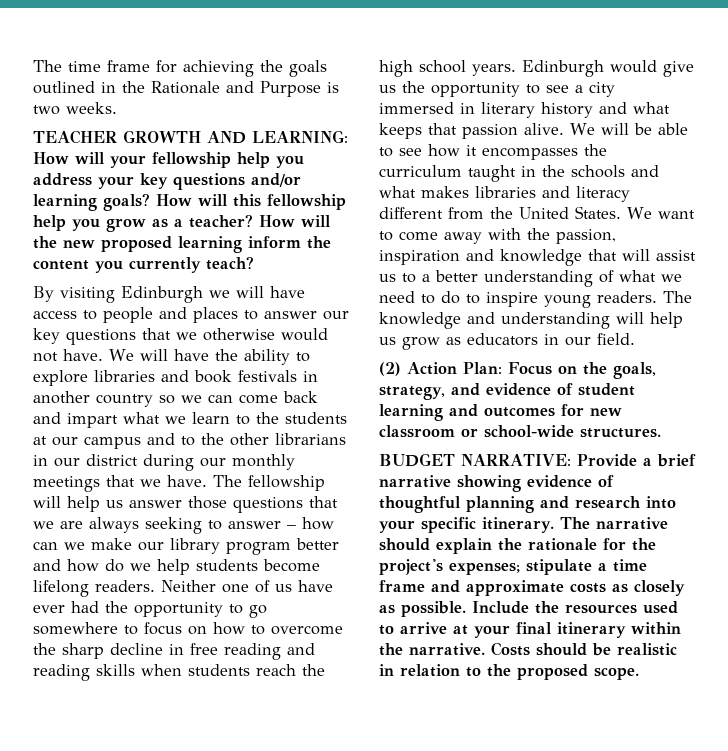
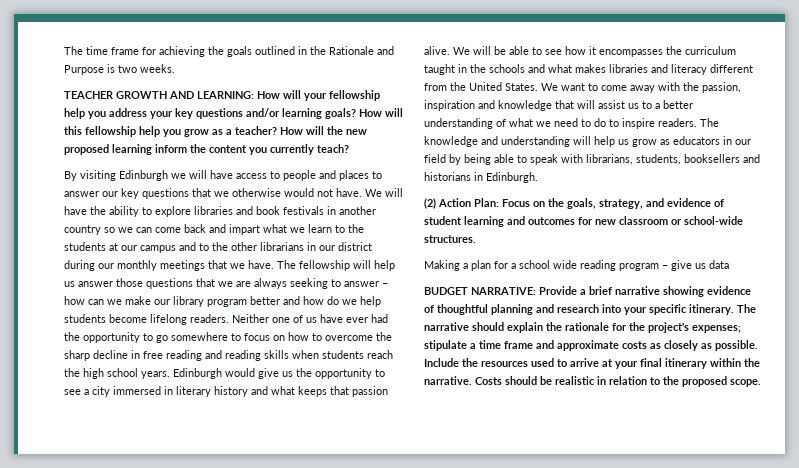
[544,295,591,308] young -> (655, 123) none
[597,333,635,345] field. -> [424,154,760,165] [424,172,538,183] field by being able to speak with librarians, students, booksellers and historians in Edinburgh.
(661, 433) none -> [424,260,729,271] // Making a plan for a school wide reading program – give us data

